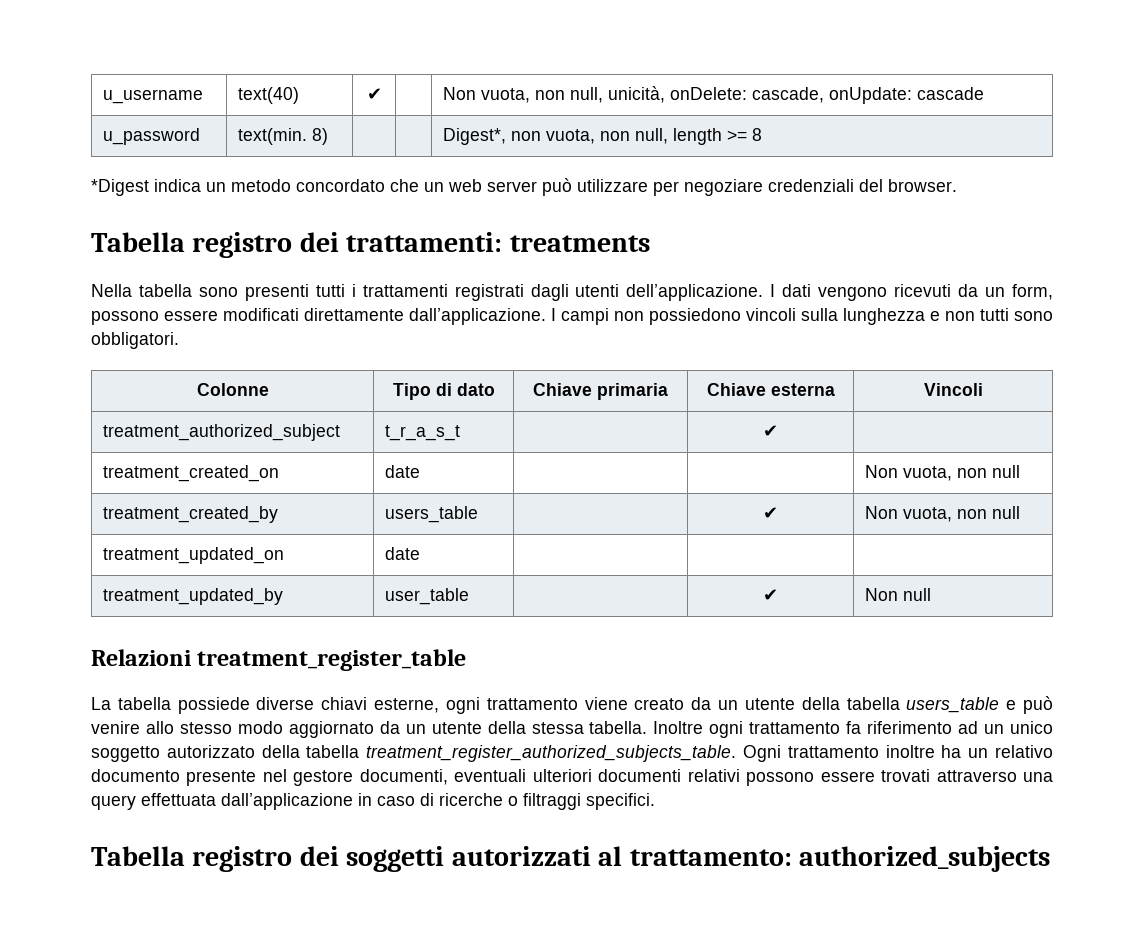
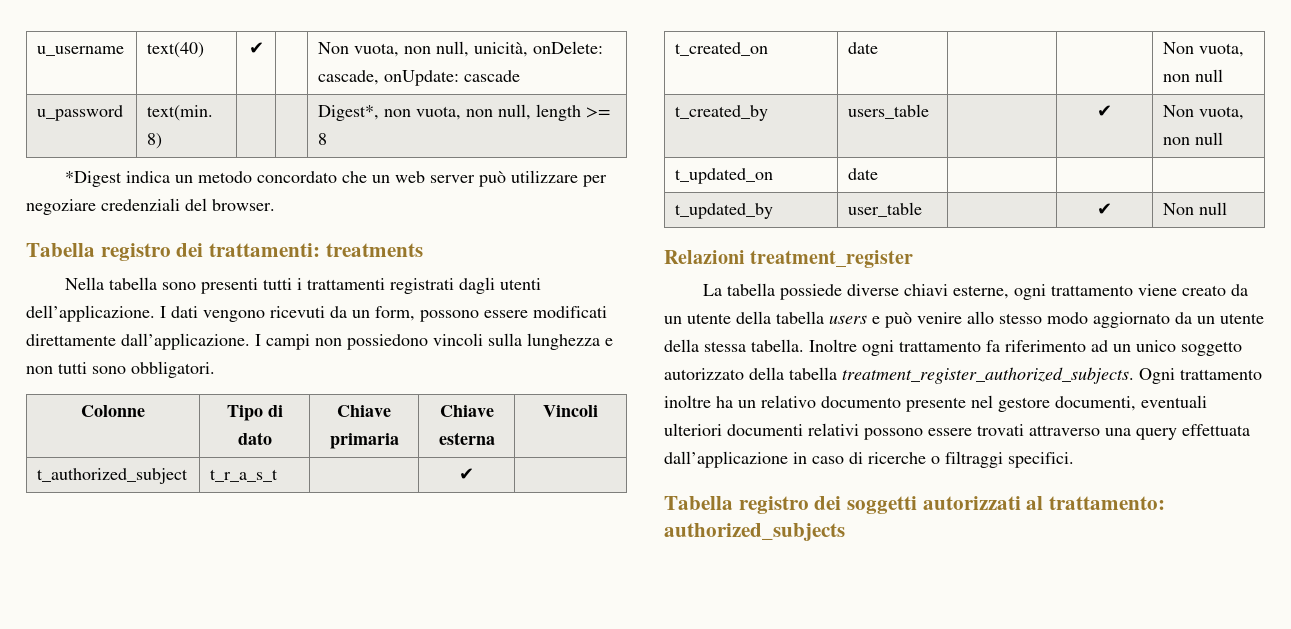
[103,424,341,441] treatment_authorized_subject -> [37,468,189,484] t_authorized_subject
[103,465,280,482] treatment_created_on -> [675,42,769,56] t_created_on
[103,506,279,523] treatment_created_by -> [675,105,769,121] t_created_by
[103,547,285,564] treatment_updated_on -> [675,168,774,184] t_updated_on
[103,588,284,605] treatment_updated_by -> [675,203,774,219] t_updated_by
[197,649,467,671] treatment_register_table -> [750,250,914,268] treatment_register
[906,697,1000,713] users_table -> [829,315,867,324] users
[366,745,737,762] treatment_register_authorized_subjects_table. -> [842,367,1134,384] treatment_register_authorized_subjects.

